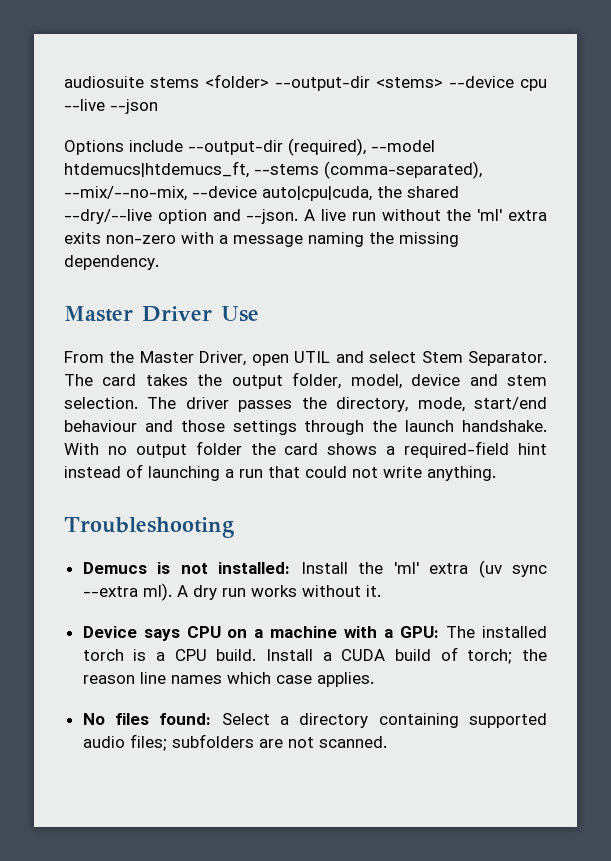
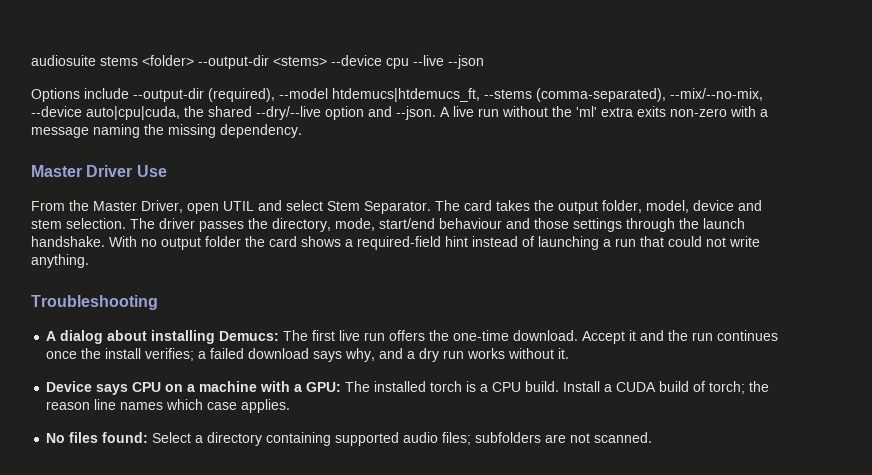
[82,560,547,578] [82,583,188,601] Demucs is not installed: Install the 'ml' extra (uv sync --extra ml). A -> [46,330,779,344] [46,348,416,362] A dialog about installing Demucs: The first live run offers the one-time download. Accept it and the run continues once the install verifies; a failed download says why, and a

